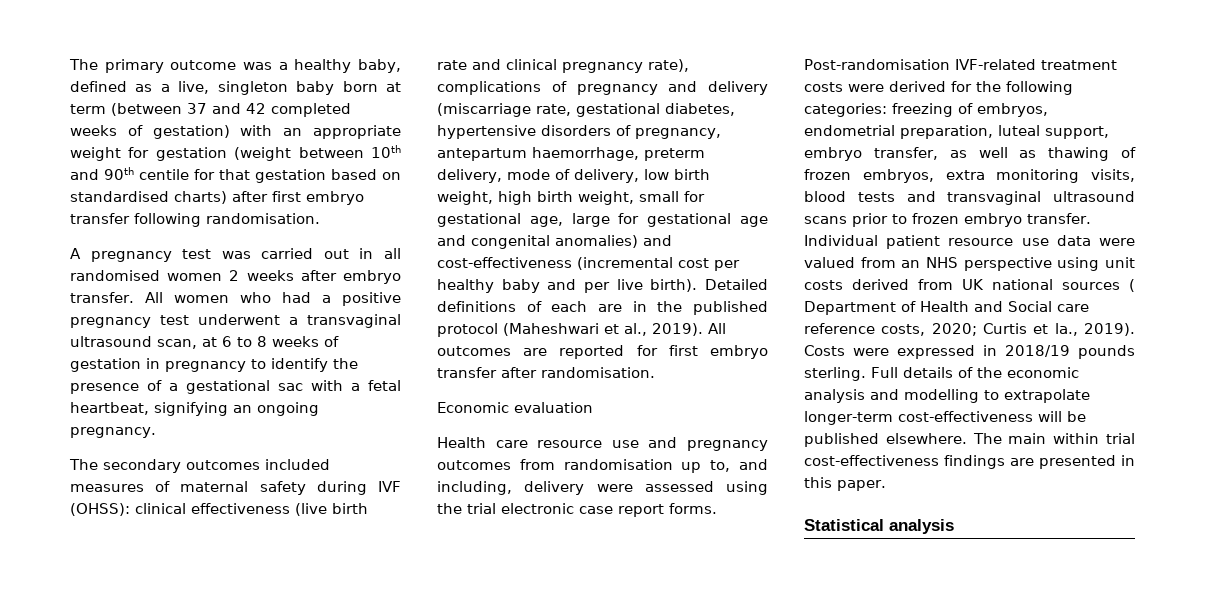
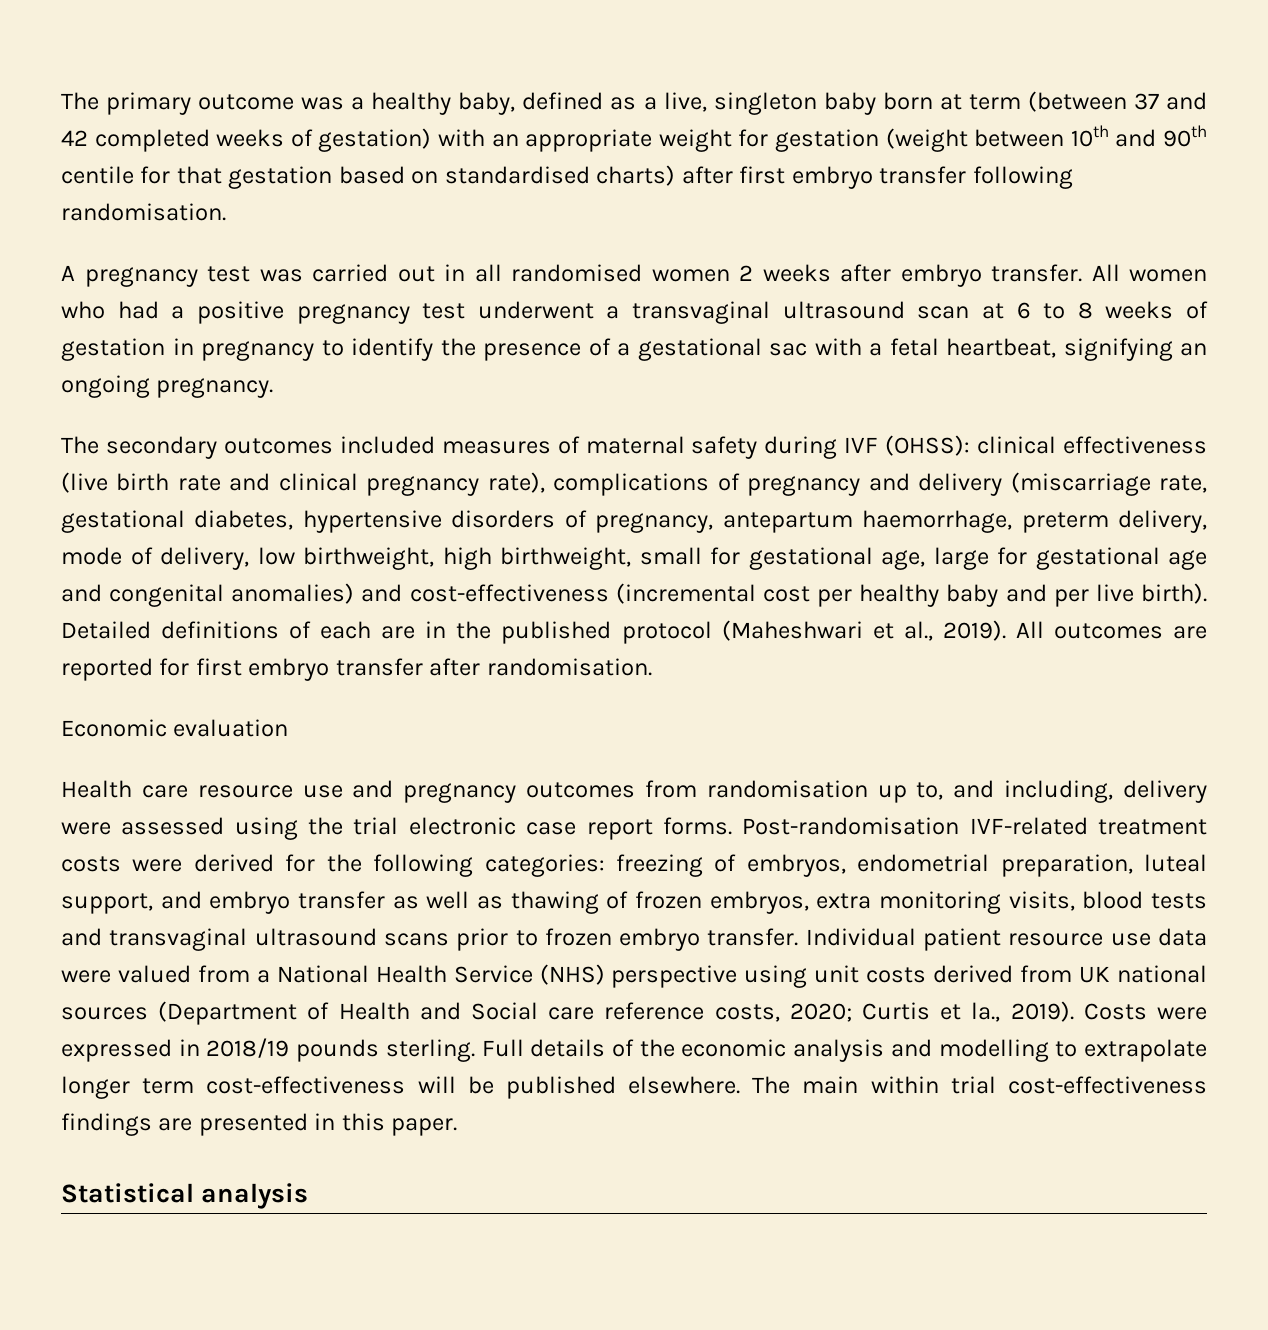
[157,339,197,349] scan, -> [917,306,970,319] scan
[674,169,710,180] [437,191,634,205] birth weight, high birth weight, -> [303,547,631,570] birthweight, high birthweight,
[804,147,938,161] embryo transfer, -> [160,891,385,914] and embryo transfer
[901,257,958,268] an NHS -> [256,964,605,985] a National Health Service (NHS)
[1129,279,1135,292] [804,301,896,315] ( Department -> [158,1001,298,1025] (Department
[804,411,893,425] longer-term -> [61,1076,195,1099] longer term

